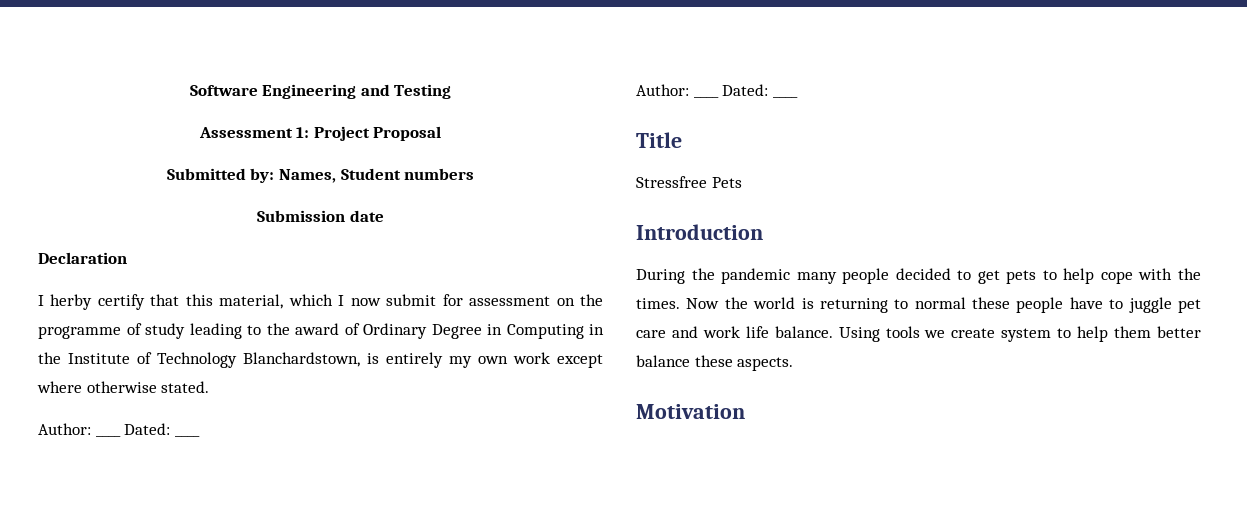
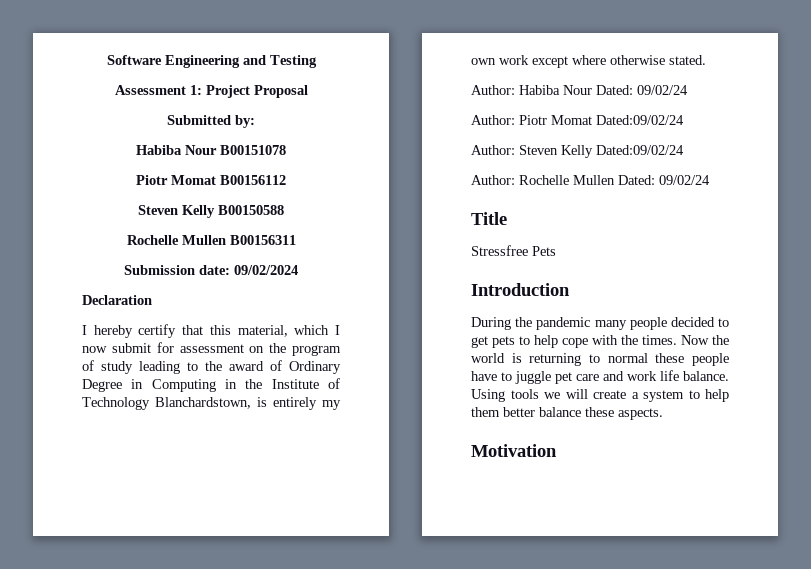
[279,168,475,183] Names, Student numbers -> [136,145,286,155] [136,175,286,185] [138,205,284,218] [126,235,296,245] // Habiba Nour B00151078 // Piotr Momat B00156112 // Steven Kelly B00150588 // Rochelle Mullen B00156311
[349,210,384,222] date -> [199,265,298,275] date: 09/02/2024
[50,294,93,310] herby -> [93,325,133,338] hereby
[38,326,121,339] programme -> [292,345,341,356] program
[95,435,121,437] [124,423,171,435] [174,435,200,437] [636,84,689,96] [693,96,719,98] [722,84,769,96] [772,96,798,98] ____ Dated: ____ // Author: ____ Dated: ____ -> [519,85,688,95] [471,115,684,125] [471,145,684,158] [471,175,710,185] Habiba Nour Dated: 09/02/24 // Author: Piotr Momat Dated:09/02/24 // Author: Steven Kelly Dated:09/02/24 // Author: Rochelle Mullen Dated: 09/02/24
[951,328,996,338] create -> [565,389,639,399] will create a

